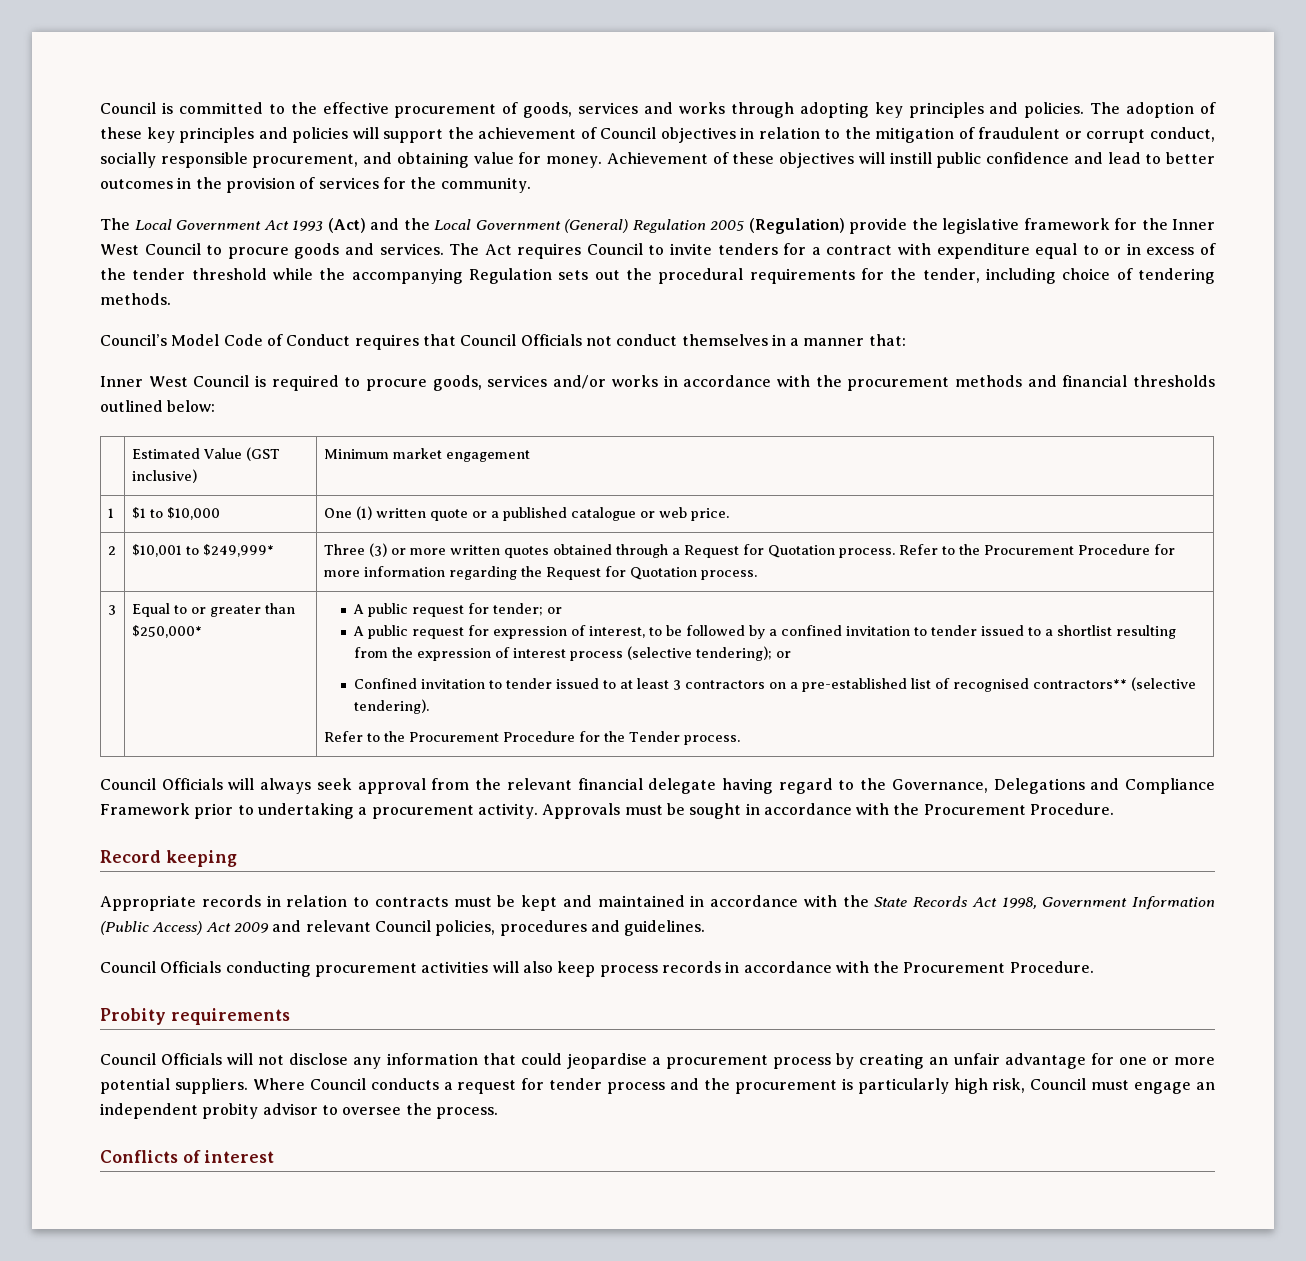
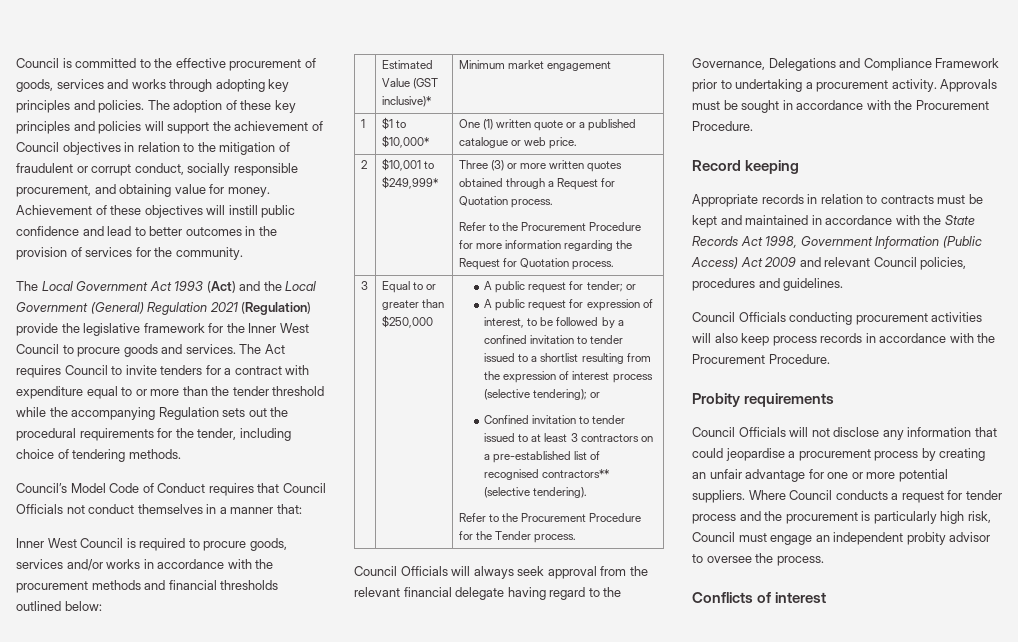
[710,220,744,231] 2005 -> [209,302,238,312] 2021
[1126,243,1217,255] in excess of -> [150,386,208,396] more than
[131,469,197,483] inclusive) -> [381,96,431,107] inclusive)*
[166,507,220,520] $10,000 -> [381,135,429,148] $10,000*
(895, 553) none -> (553, 203) //
[131,625,202,638] $250,000* -> [381,315,433,328] $250,000

